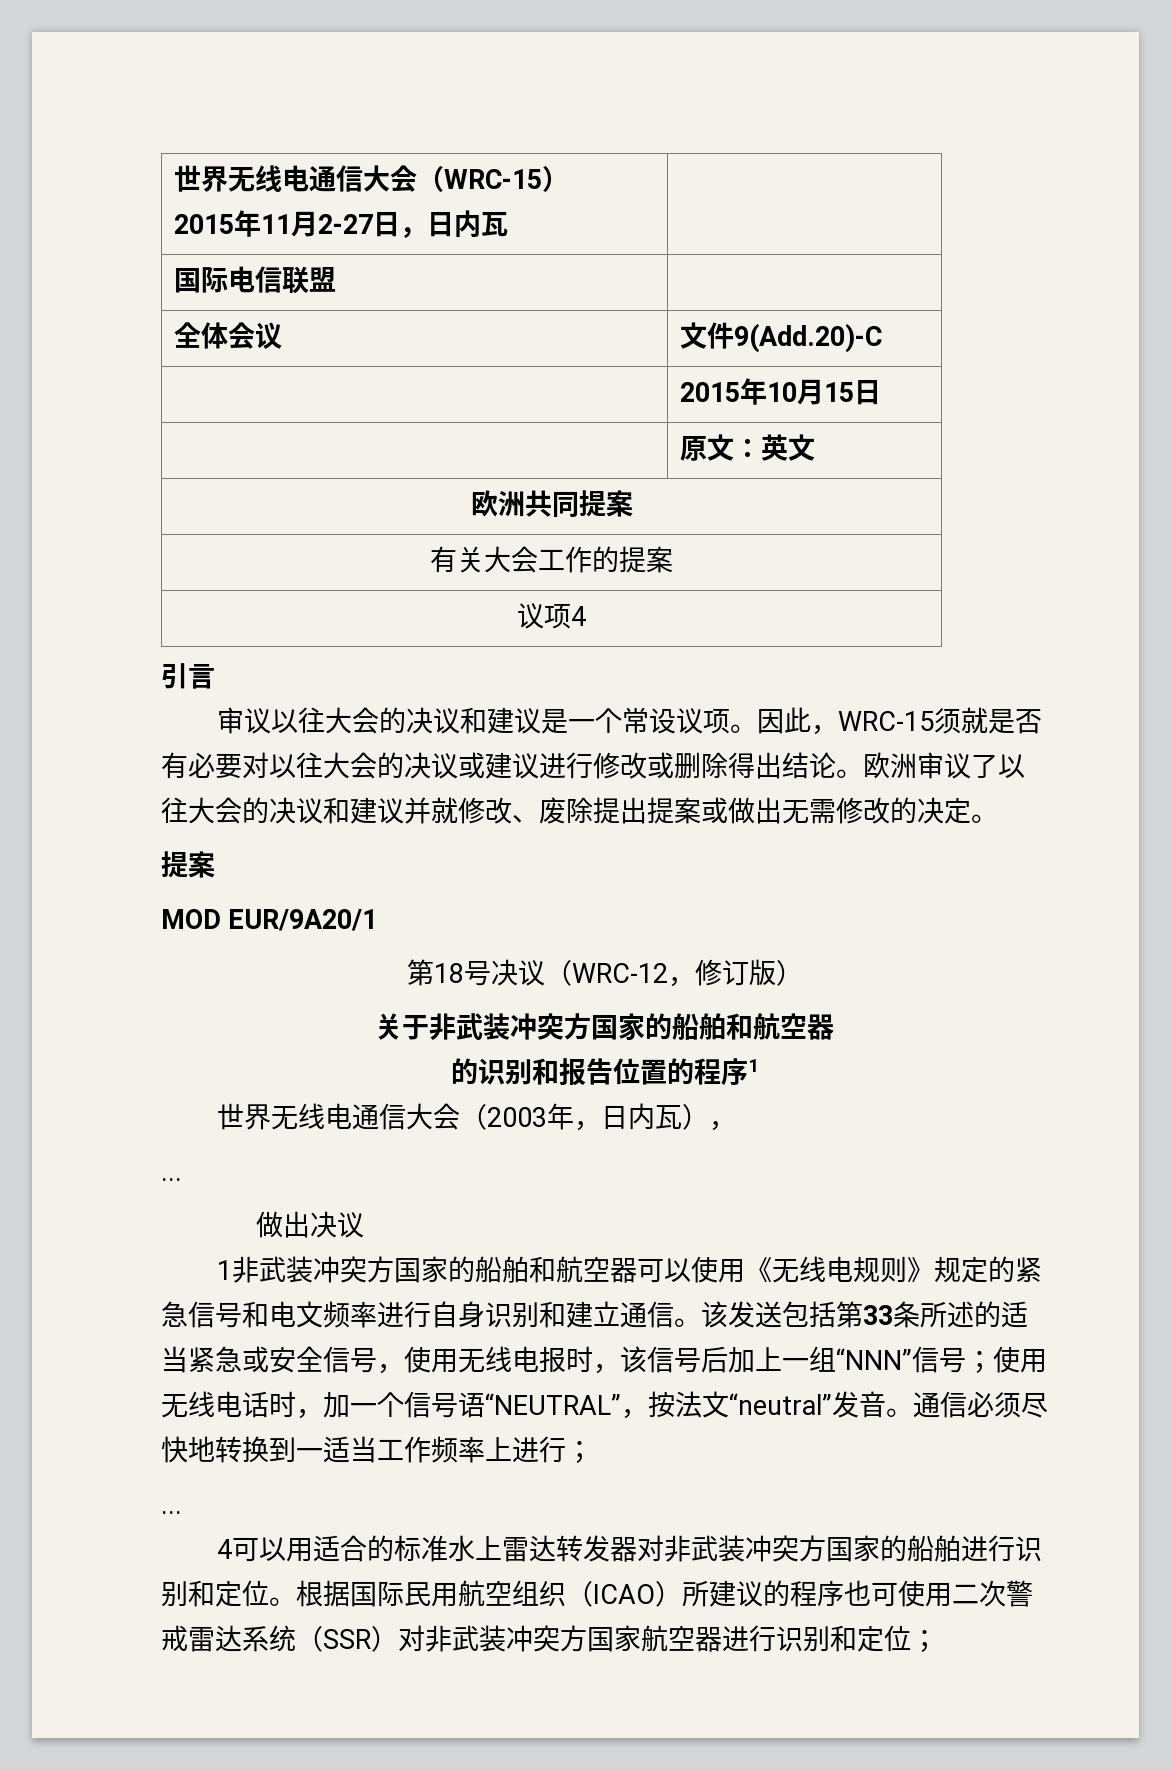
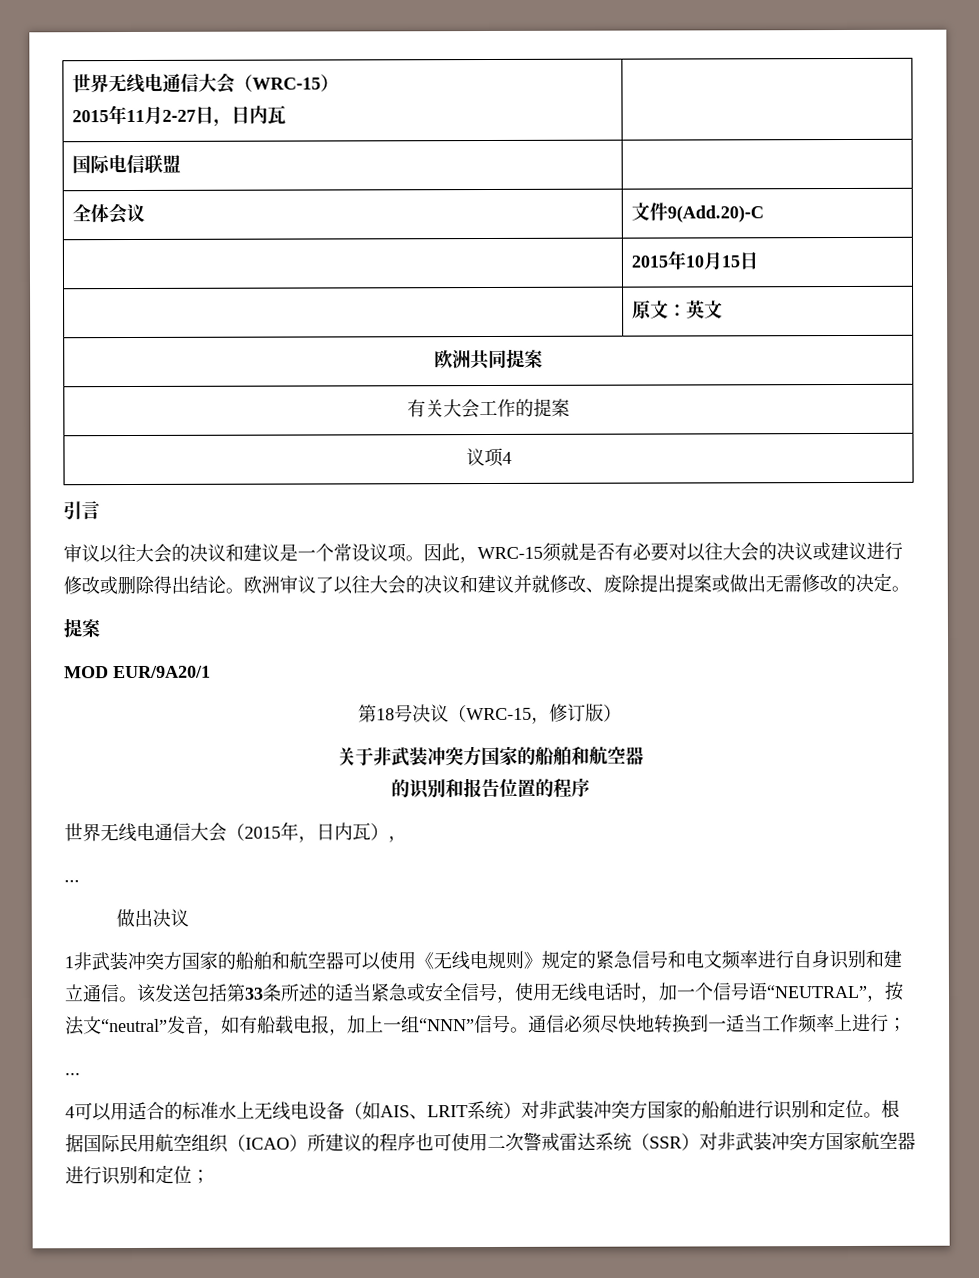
[571,963,668,983] WRC-12 -> [466,707,532,721] WRC-15
[747,1059,759,1072] [216,1103,547,1130] 1 // 世界无线电通信大会（2003 -> [64,822,281,843] // 世界无线电通信大会（2015
[539,1346,1047,1374] [161,1391,242,1418] 报时，该信号后加上一组“NNN”信号；使用无线电 -> (606, 991) none
(886, 1404) none -> [203,1014,511,1036] ，如有船载电报，加上一组“NNN”信号
[501,1535,637,1562] 雷达转发器 -> [254,1100,522,1121] 无线电设备（如AIS、LRIT系统）

